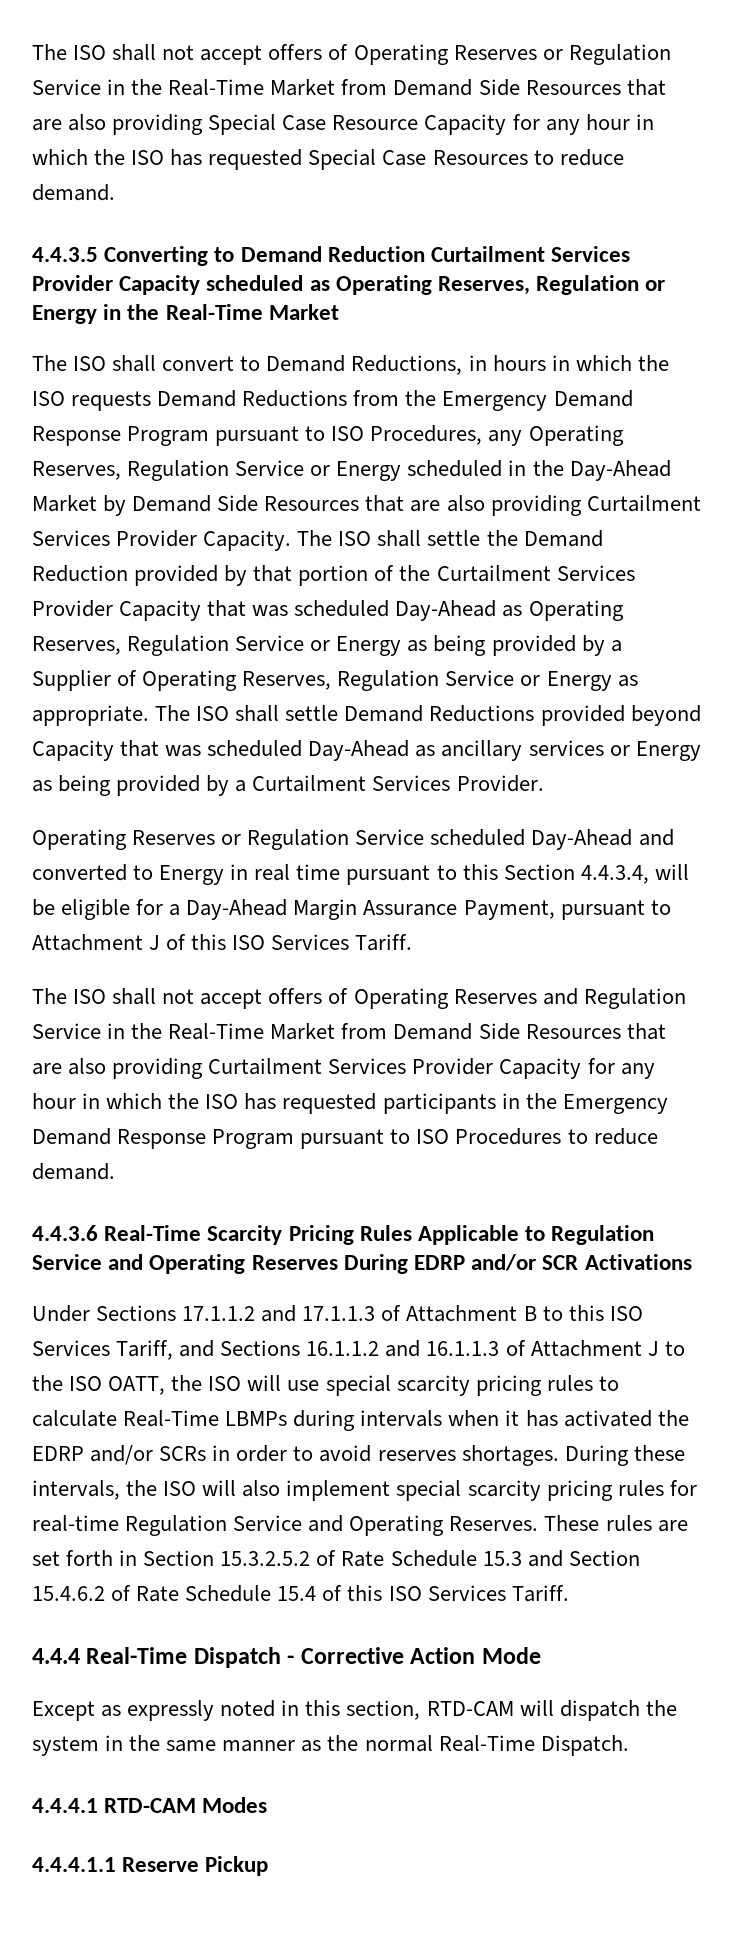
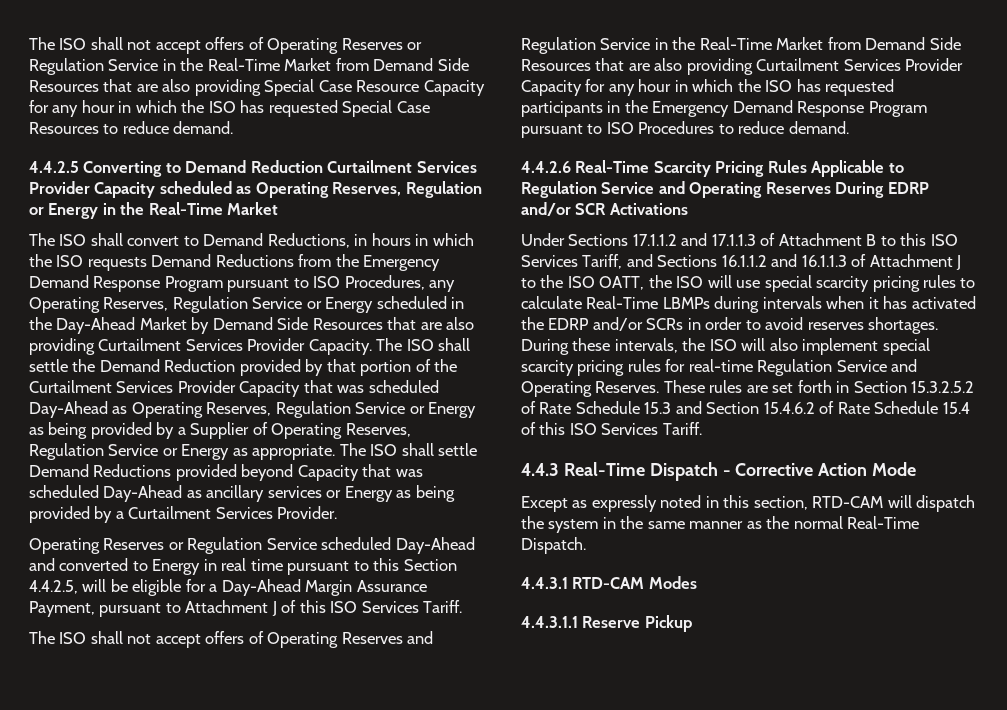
[32,247,98,262] 4.4.3.5 -> [29,161,79,173] 4.4.2.5
[580,865,649,884] 4.4.3.4, -> [29,580,78,594] 4.4.2.5,
[32,1225,98,1241] 4.4.3.6 -> [521,161,571,173] 4.4.2.6
[32,1648,80,1664] 4.4.4 -> [521,463,559,476] 4.4.3
[32,1798,98,1813] 4.4.4.1 -> [521,577,568,589] 4.4.3.1
[32,1857,116,1872] 4.4.4.1.1 -> [521,616,578,628] 4.4.3.1.1

